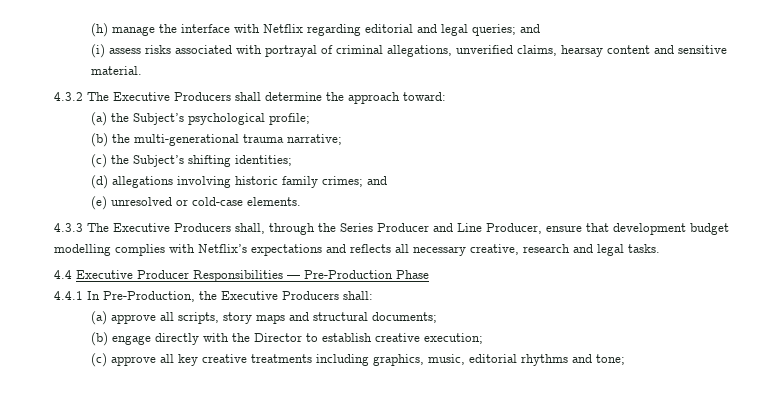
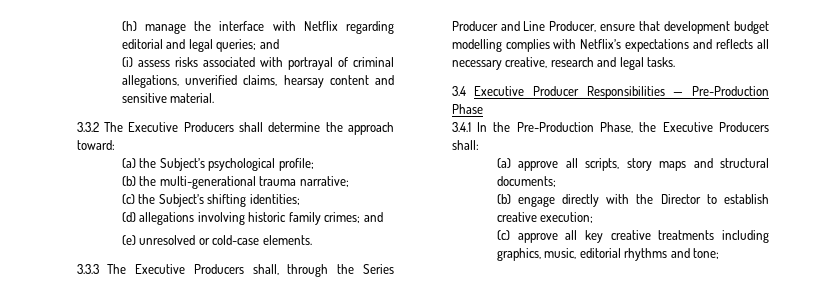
[53,92,83,101] 4.3.2 -> [76,122,99,132] 3.3.2
[53,223,83,232] 4.3.3 -> [76,264,99,274] 3.3.3
[53,270,72,279] 4.4 -> [451,86,466,96] 3.4
[53,291,195,302] 4.4.1 In Pre-Production, -> [451,122,633,133] 3.4.1 In the Pre-Production Phase,

